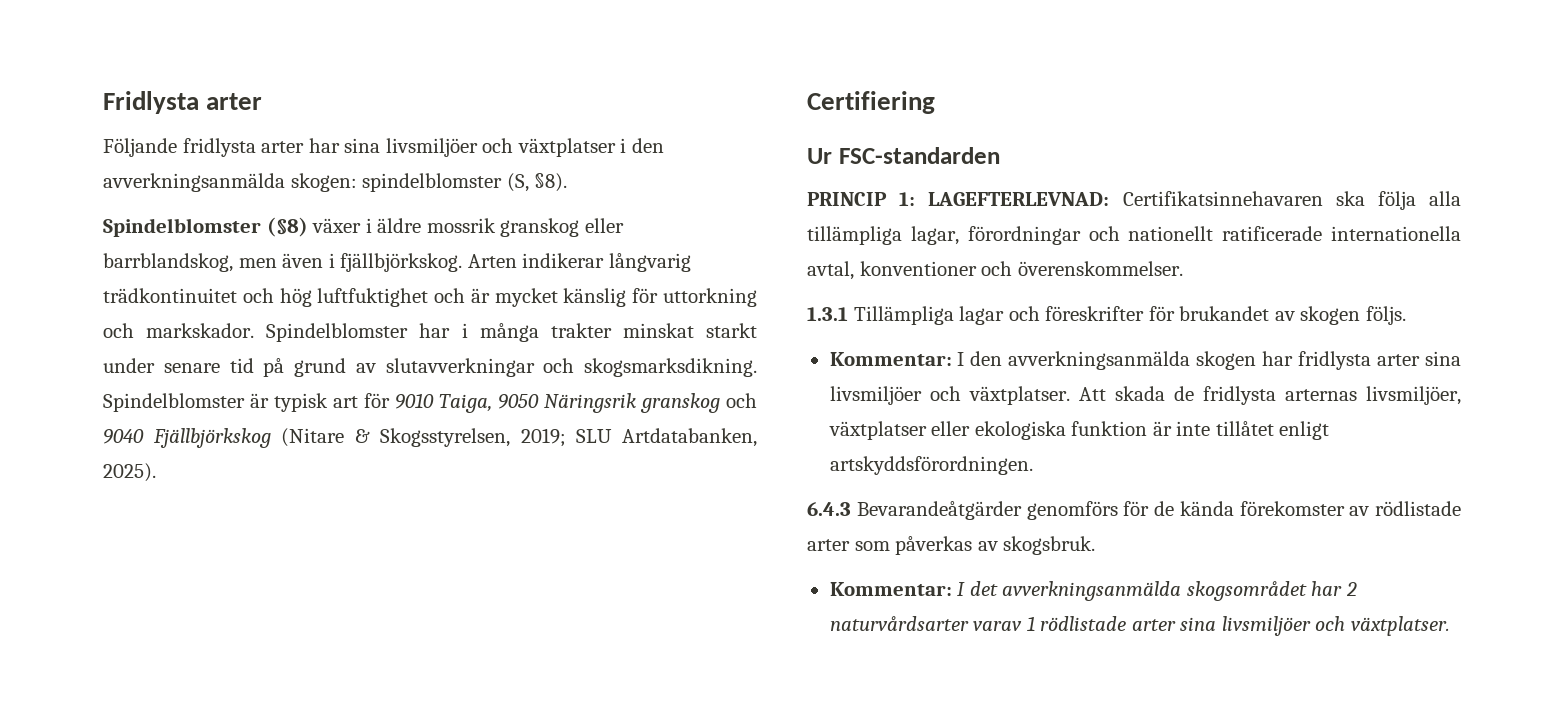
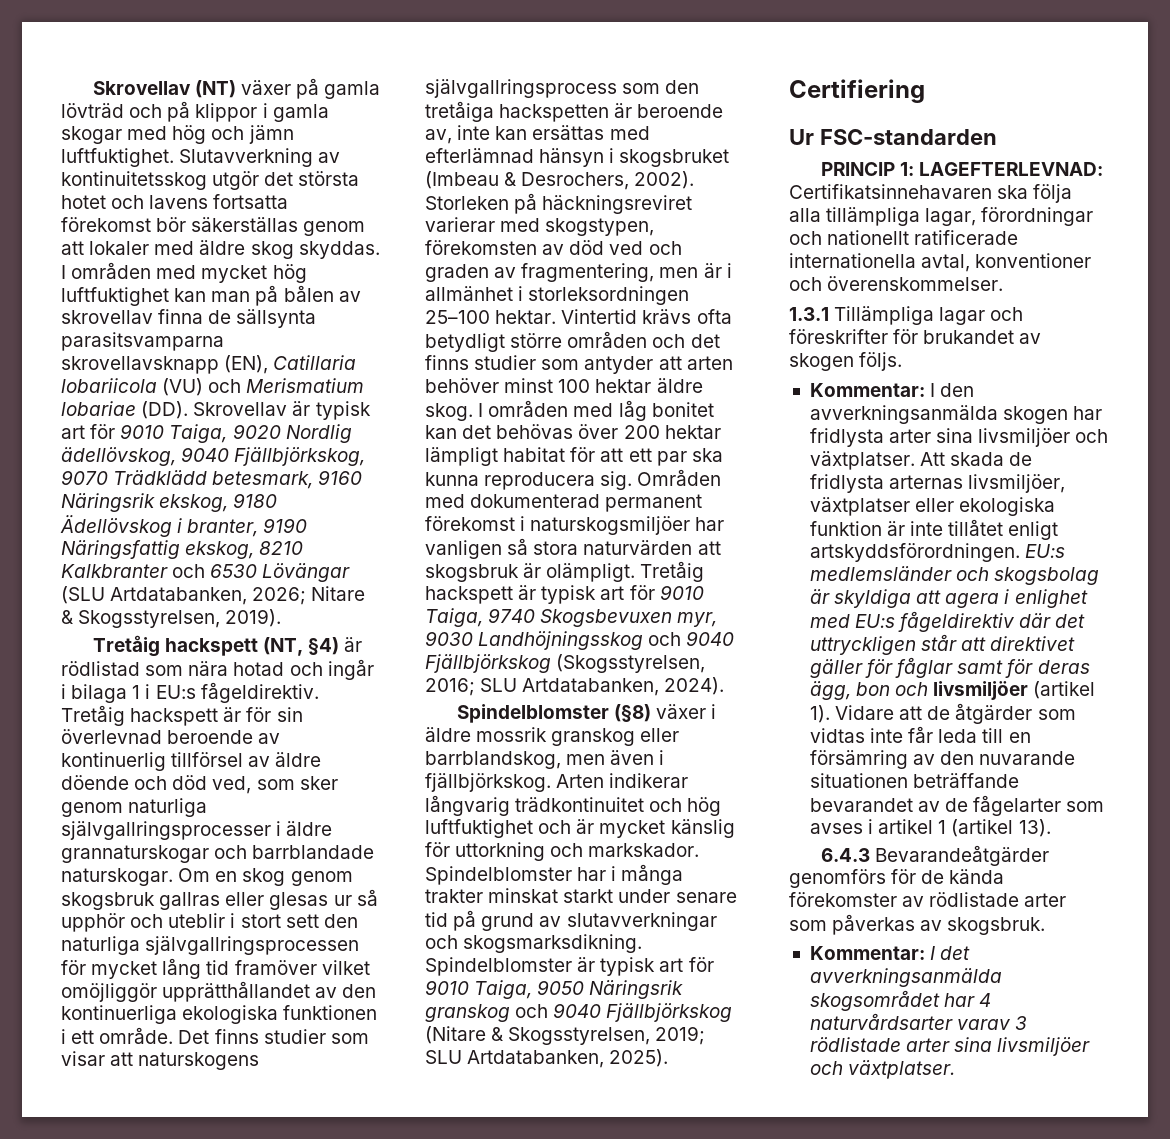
[103,91,263,114] [103,138,664,157] [103,173,568,192] Fridlysta arter // Följande fridlysta arter har sina livsmiljöer och växtplatser i den avverkningsanmälda skogen: spindelblomster (S, §8). -> [92,78,381,99] [61,101,329,122] [61,125,294,144] [61,148,341,167] [61,171,360,190] [61,194,289,209] [61,217,366,236] [61,240,380,259] [61,262,307,283] [61,285,361,306] [61,309,317,328] [61,332,224,351] [61,355,357,374] [61,378,365,396] [61,401,371,420] [61,424,352,443] [61,447,366,466] [61,470,363,489] [61,493,278,512] [60,515,308,537] [61,540,304,559] [61,563,351,582] [61,586,366,605] [61,609,282,628] [92,635,363,657] [61,659,374,680] [61,682,319,703] [61,705,303,726] [61,729,281,744] [61,752,322,771] [61,775,338,794] [61,798,208,817] [61,821,333,840] [61,845,375,863] [61,868,353,886] [61,889,378,910] [61,913,358,932] [61,936,360,955] [61,958,370,979] [61,981,377,1002] [61,1005,378,1024] [61,1027,369,1044] [61,1051,260,1070] [425,79,700,98] [425,101,724,122] [425,125,650,144] [425,148,730,167] [425,171,695,190] [425,193,693,214] [425,217,655,236] [425,240,682,255] [425,263,732,282] [425,286,690,305] [425,309,732,324] [425,331,720,352] [425,355,733,374] [425,378,703,393] [425,400,714,421] [425,424,721,439] [425,447,723,466] [425,469,722,490] [425,494,703,512] [425,516,725,535] [425,538,721,559] [425,561,705,582] [425,585,704,604] [425,608,718,627] [425,631,735,650] [425,654,706,673] [425,677,725,696] Skrovellav (NT) växer på gamla lövträd och på klippor i gamla skogar med hög och jämn luftfuktighet. Slutavverkning av kontinuitetsskog utgör det största hotet och lavens fortsatta förekomst bör säkerställas genom att lokaler med äldre skog skyddas. I områden med mycket hög luftfuktighet kan man på bålen av skrovellav finna de sällsynta parasitsvamparna skrovellavsknapp (EN), Catillaria lobariicola (VU) och Merismatium lobariae (DD). Skrovellav är typisk art för 9010 Taiga, 9020 Nordlig ädellövskog, 9040 Fjällbjörkskog, 9070 Trädklädd betesmark, 9160 Näringsrik ekskog, 9180 Ädellövskog i branter, 9190 Näringsfattig ekskog, 8210 Kalkbranter och 6530 Lövängar (SLU Artdatabanken, 2026; Nitare & Skogsstyrelsen, 2019). // Tretåig hackspett (NT, §4) är rödlistad som nära hotad och ingår i bilaga 1 i EU:s fågeldirektiv. Tretåig hackspett är för sin överlevnad beroende av kontinuerlig tillförsel av äldre döende och död ved, som sker genom naturliga självgallringsprocesser i äldre grannaturskogar och barrblandade naturskogar. Om en skog genom skogsbruk gallras eller glesas ur så upphör och uteblir i stort sett den naturliga självgallringsprocessen för mycket lång tid framöver vilket omöjliggör upprätthållandet av den kontinuerliga ekologiska funktionen i ett område. Det finns studier som visar att naturskogens självgallringsprocess som den tretåiga hackspetten är beroende av, inte kan ersättas med efterlämnad hänsyn i skogsbruket (Imbeau & Desrochers, 2002). Storleken på häckningsreviret varierar med skogstypen, förekomsten av död ved och graden av fragmentering, men är i allmänhet i storleksordningen 25–100 hektar. Vintertid krävs ofta betydligt större områden och det finns studier som antyder att arten behöver minst 100 hektar äldre skog. I områden med låg bonitet kan det behövas över 200 hektar lämpligt habitat för att ett par ska kunna reproducera sig. Områden med dokumenterad permanent förekomst i naturskogsmiljöer har vanligen så stora naturvärden att skogsbruk är olämpligt. Tretåig hackspett är typisk art för 9010 Taiga, 9740 Skogsbevuxen myr, 9030 Landhöjningsskog och 9040 Fjällbjörkskog (Skogsstyrelsen, 2016; SLU Artdatabanken, 2024).
(1033, 465) none -> [1025,544,1066,558] [809,566,1100,585] [809,589,1088,608] [809,611,1086,632] [809,634,1076,655] [809,657,1090,678] [809,681,1096,700] [809,703,1076,724] [809,726,1031,743] [809,750,1076,769] [809,773,1020,788] [809,795,1105,816] [809,819,1051,837] EU:s medlemsländer och skogsbolag är skyldiga att agera i enlighet med EU:s fågeldirektiv där det uttryckligen står att direktivet gäller för fåglar samt för deras ägg, bon och livsmiljöer (artikel 1). Vidare att de åtgärder som vidtas inte får leda till en försämring av den nuvarande situationen beträffande bevarandet av de fågelarter som avses i artikel 1 (artikel 13).
[1345,582,1357,596] 2 -> [979,993,992,1007] 4
[1026,616,1035,631] 1 -> [1015,1016,1028,1030] 3

